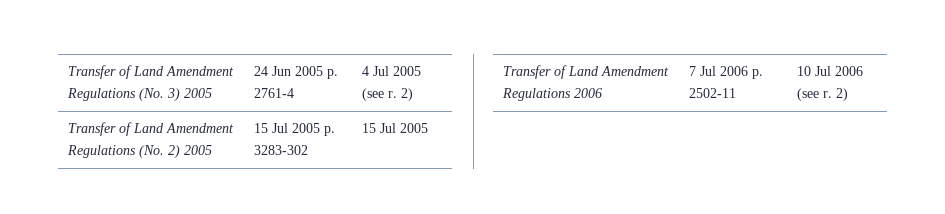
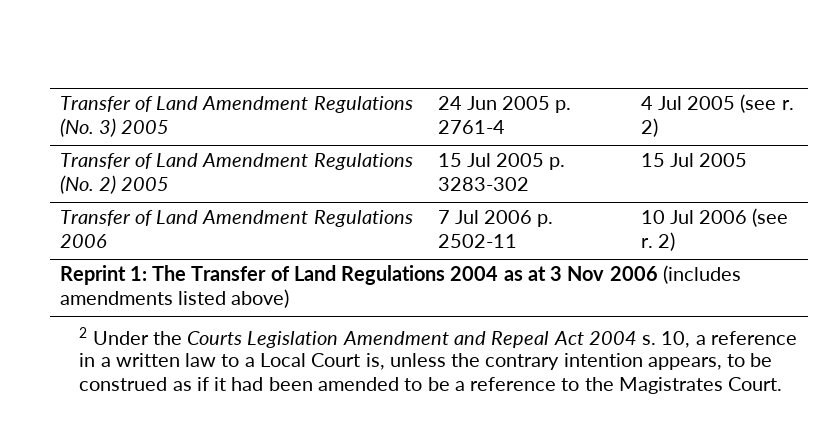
(849, 94) none -> [59,265,741,285] [59,289,290,308] [79,327,797,348] [79,353,773,370] [79,377,783,394] // Reprint 1: The Transfer of Land Regulations 2004 as at 3 Nov 2006 (includes amendments listed above) // 2 Under the Courts Legislation Amendment and Repeal Act 2004 s. 10, a reference in a written law to a Local Court is, unless the contrary intention appears, to be construed as if it had been amended to be a reference to the Magistrates Court.

